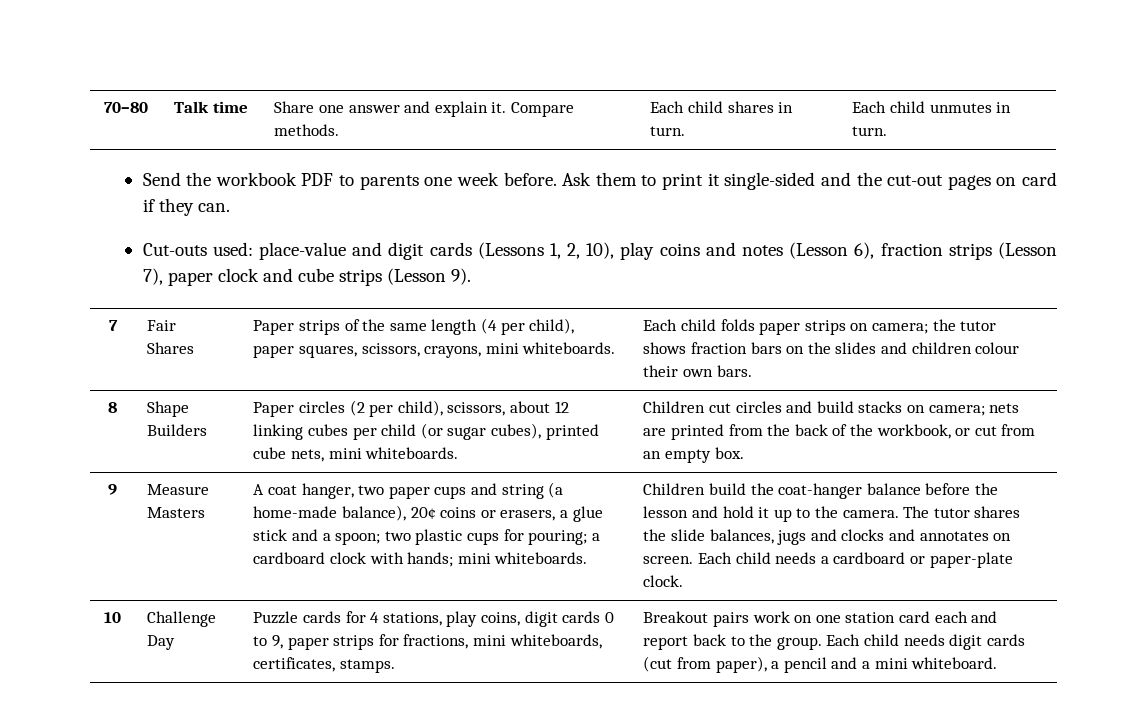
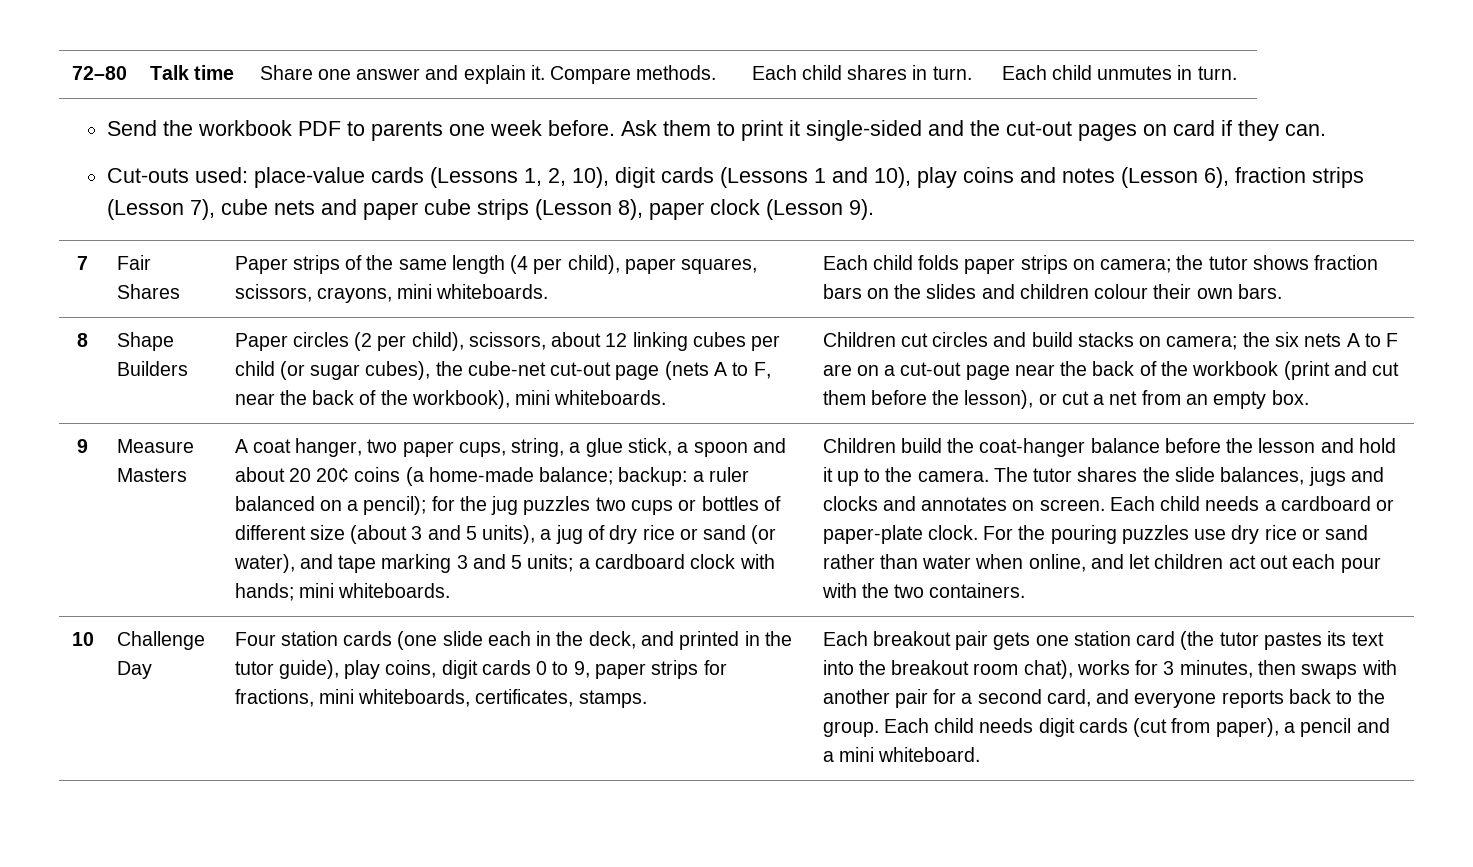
[104,102,148,113] 70–80 -> [71,66,127,80] 72–80
[352,242,425,260] and digit -> (366, 177) none
(615, 250) none -> [615,167,912,188] digit cards (Lessons 1 and 10),
[167,268,383,286] paper clock and cube strips -> [221,199,761,220] cube nets and paper cube strips (Lesson 8), paper clock
[545,424,599,440] [253,447,325,462] printed cube nets, -> [435,361,771,380] [234,390,510,409] the cube-net cut-out page (nets A to F, near the back of the workbook),
[989,403,1020,413] [643,424,997,440] nets are printed from the back of the workbook, or cut -> [1242,332,1399,347] [822,361,1400,380] [822,390,1138,409] the six nets A to F are on a cut-out page near the back of the workbook (print and cut them before the lesson), or cut a net
[434,482,564,499] [253,505,603,522] [253,529,588,545] cups and string (a home-made balance), 20¢ coins or erasers, a glue stick and a spoon; two plastic cups for pouring; -> [458,438,786,457] [234,467,749,486] [234,496,781,515] [234,525,777,544] [233,554,574,573] cups, string, a glue stick, a spoon and about 20 20¢ coins (a home-made balance; backup: a ruler balanced on a pencil); for the jug puzzles two cups or bottles of different size (about 3 and 5 units), a jug of dry rice or sand (or water), and tape marking 3 and 5 units;
[104,612,121,623] [147,611,217,627] [147,635,176,650] [253,611,442,626] // 10 | Challenge Day | Puzzle cards for 4 stations, -> [983,525,1369,544] [822,554,1381,573] [821,583,1026,598] [71,632,94,646] [116,631,205,650] [116,661,152,679] [234,631,792,650] [234,660,339,679] For the pouring puzzles use dry rice or sand rather than water when online, and let children act out each pour with the two containers. // 10 | Challenge Day | Four station cards (one slide each in the deck, and printed in the tutor guide),
[643,611,998,627] [643,636,689,650] Breakout pairs work on one station card each and report -> [822,631,1384,650] [822,660,1397,679] [822,689,1284,708] Each breakout pair gets one station card (the tutor pastes its text into the breakout room chat), works for 3 minutes, then swaps with another pair for a second card, and everyone reports

